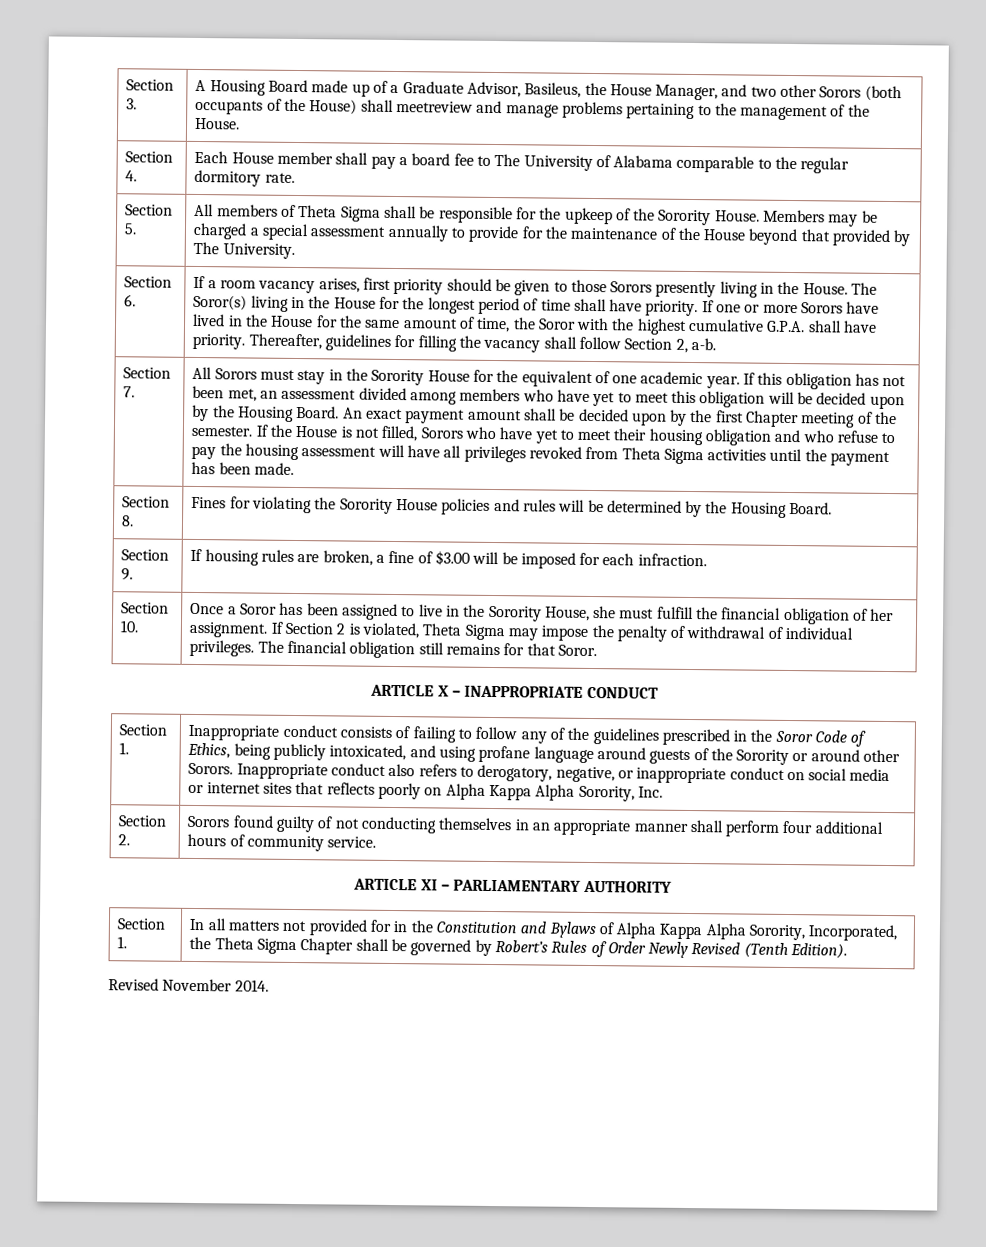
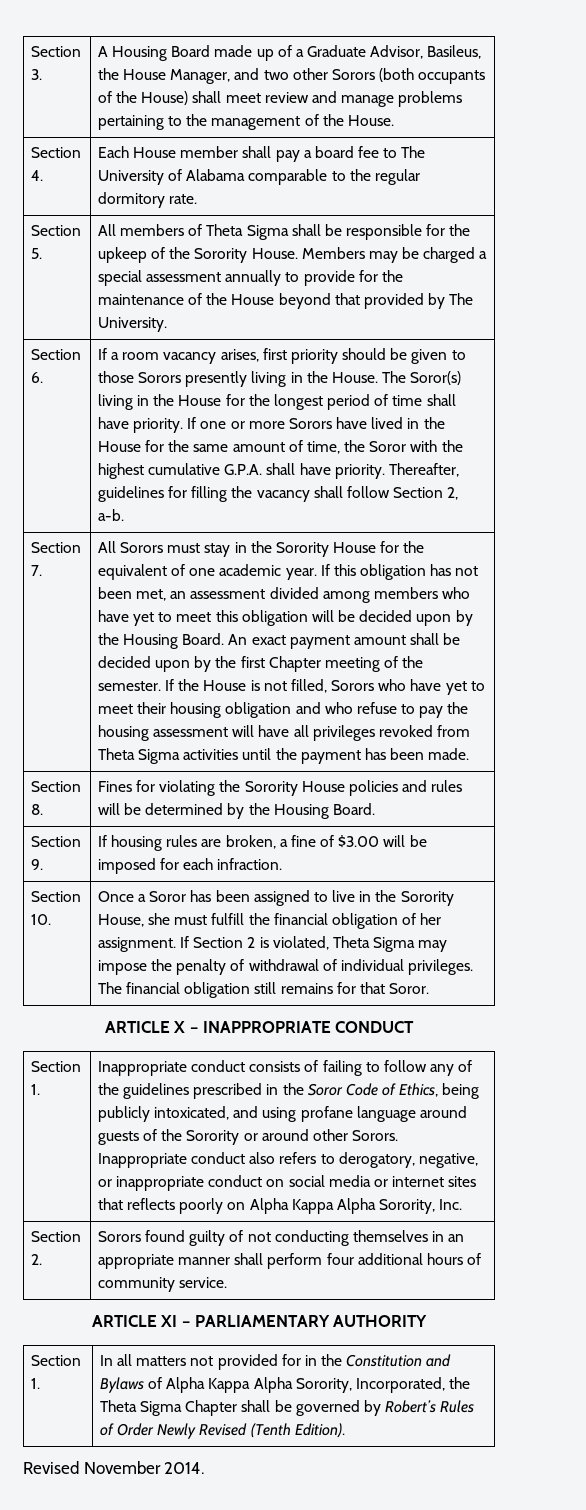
[395,100,473,113] meetreview -> [225,92,309,103] meet review

